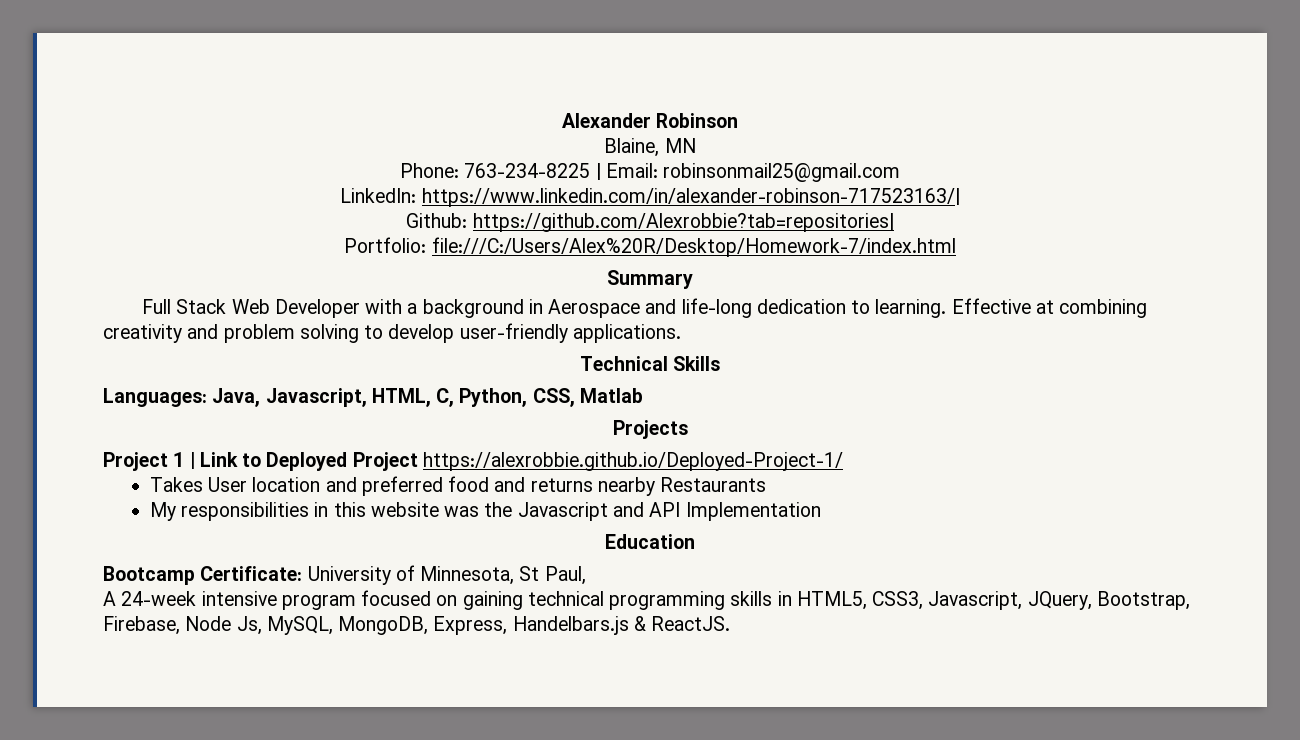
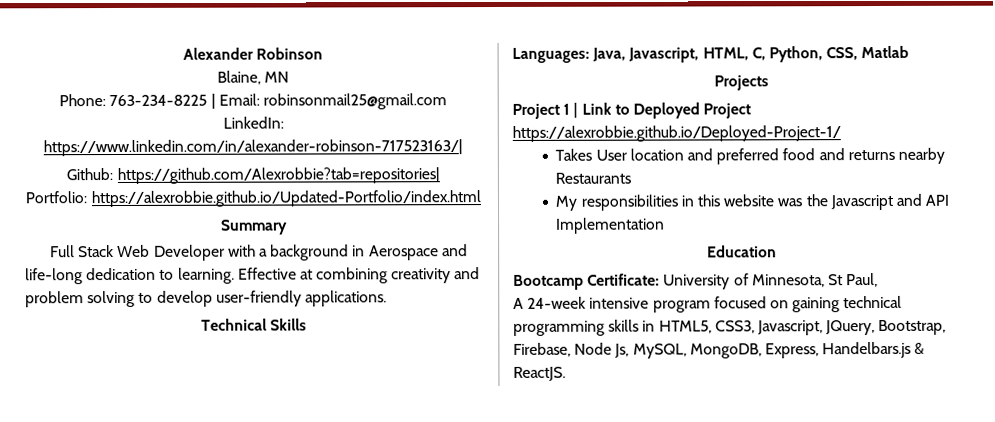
[431,237,956,257] file:///C:/Users/Alex%20R/Desktop/Homework-7/index.html -> [90,190,481,208] https://alexrobbie.github.io/Updated-Portfolio/index.html

